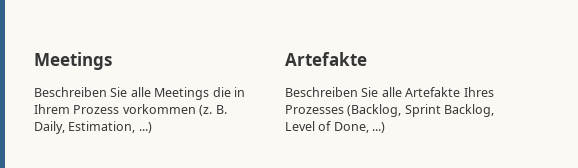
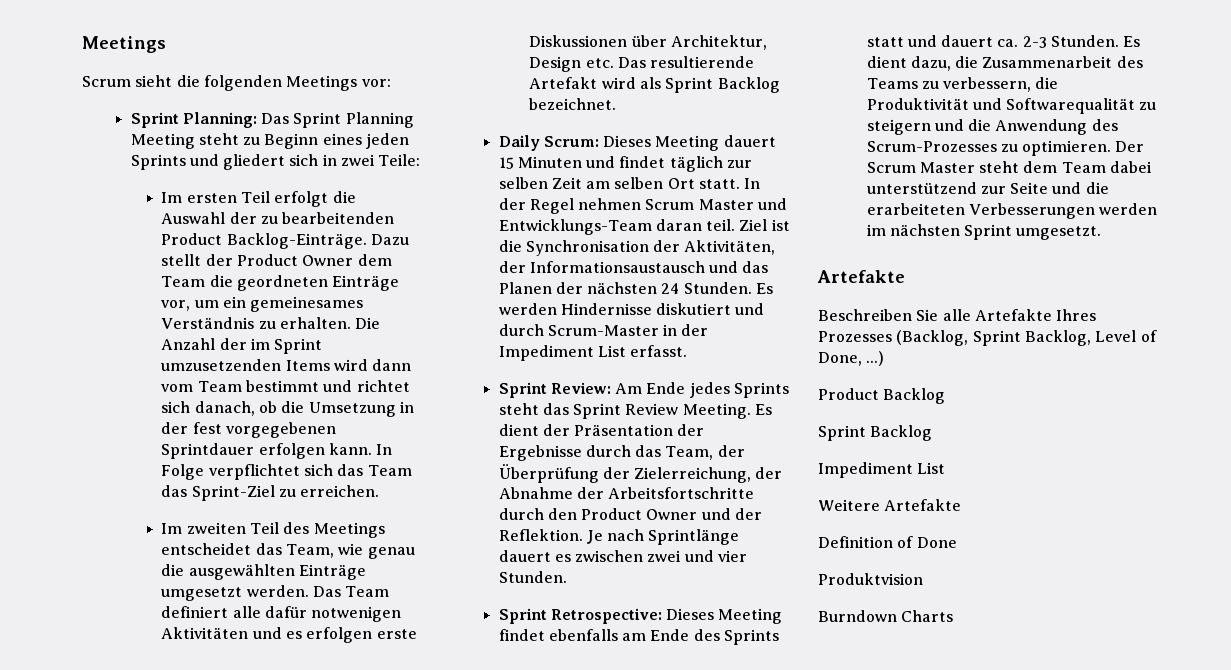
[34,87,245,100] [34,104,227,116] [34,121,152,134] Beschreiben Sie alle Meetings die in Ihrem Prozess vorkommen (z. B. Daily, Estimation, ...) -> [82,75,391,91] [130,112,414,128] [130,133,410,149] [130,154,421,170] [161,191,356,207] [161,212,395,224] [161,233,410,249] [161,254,392,266] [161,275,400,291] [161,296,364,312] [161,317,381,329] [161,338,323,354] [161,359,412,371] [161,380,410,392] [161,401,415,417] [161,422,337,438] [161,443,393,459] [161,464,412,480] [161,485,380,501] [161,522,385,538] [161,543,415,559] [161,564,367,580] [161,585,390,601] [161,606,402,622] [161,627,417,643] [529,35,768,50] [529,56,755,72] [529,77,780,93] [529,98,617,110] [498,135,776,151] [498,156,753,172] [498,177,761,189] [498,198,788,214] [498,219,790,235] [498,240,776,256] [498,261,769,273] [498,282,774,294] [498,303,765,315] [498,324,709,336] [498,345,688,361] [498,382,790,398] [498,403,773,419] [498,424,705,436] [498,445,745,461] [498,464,783,483] [498,487,755,499] [498,508,763,520] [498,529,740,545] [498,550,748,562] [498,571,567,583] [498,608,783,624] [498,629,780,645] [866,35,1141,48] [866,56,1143,71] [866,77,1059,92] [866,98,1157,114] [866,119,1118,135] [866,140,1145,156] [866,161,1153,173] [866,182,1109,194] [866,203,1158,219] [866,224,1102,240] Scrum sieht die folgenden Meetings vor: // Sprint Planning: Das Sprint Planning Meeting steht zu Beginn eines jeden Sprints und gliedert sich in zwei Teile: // Im ersten Teil erfolgt die Auswahl der zu bearbeitenden Product Backlog-Einträge. Dazu stellt der Product Owner dem Team die geordneten Einträge vor, um ein gemeinesames Verständnis zu erhalten. Die Anzahl der im Sprint umzusetzenden Items wird dann vom Team bestimmt und richtet sich danach, ob die Umsetzung in der fest vorgegebenen Sprintdauer erfolgen kann. In Folge verpflichtet sich das Team das Sprint-Ziel zu erreichen. // Im zweiten Teil des Meetings entscheidet das Team, wie genau die ausgewählten Einträge umgesetzt werden. Das Team definiert alle dafür notwenigen Aktivitäten und es erfolgen erste Diskussionen über Architektur, Design etc. Das resultierende Artefakt wird als Sprint Backlog bezeichnet. // Daily Scrum: Dieses Meeting dauert 15 Minuten und findet täglich zur selben Zeit am selben Ort statt. In der Regel nehmen Scrum Master und Entwicklungs-Team daran teil. Ziel ist die Synchronisation der Aktivitäten, der Informationsaustausch und das Planen der nächsten 24 Stunden. Es werden Hindernisse diskutiert und durch Scrum-Master in der Impediment List erfasst. // Sprint Review: Am Ende jedes Sprints steht das Sprint Review Meeting. Es dient der Präsentation der Ergebnisse durch das Team, der Überprüfung der Zielerreichung, der Abnahme der Arbeitsfortschritte durch den Product Owner und der Reflektion. Je nach Sprintlänge dauert es zwischen zwei und vier Stunden. // Sprint Retrospective: Dieses Meeting findet ebenfalls am Ende des Sprints statt und dauert ca. 2-3 Stunden. Es dient dazu, die Zusammenarbeit des Teams zu verbessern, die Produktivität und Softwarequalität zu steigern und die Anwendung des Scrum-Prozesses zu optimieren. Der Scrum Master steht dem Team dabei unterstützend zur Seite und die erarbeiteten Verbesserungen werden im nächsten Sprint umgesetzt.
(386, 127) none -> [818,388,946,404] [818,425,933,441] [818,462,946,478] [818,499,962,511] [818,536,957,548] [818,573,923,585] [818,610,954,622] // Product Backlog // Sprint Backlog // Impediment List // Weitere Artefakte // Definition of Done // Produktvision // Burndown Charts

